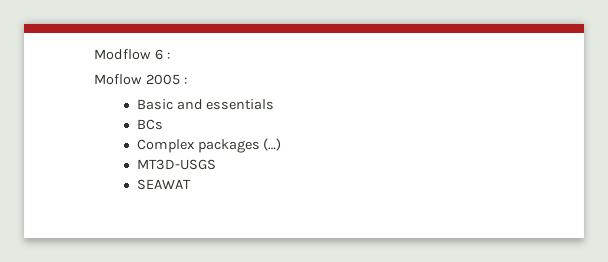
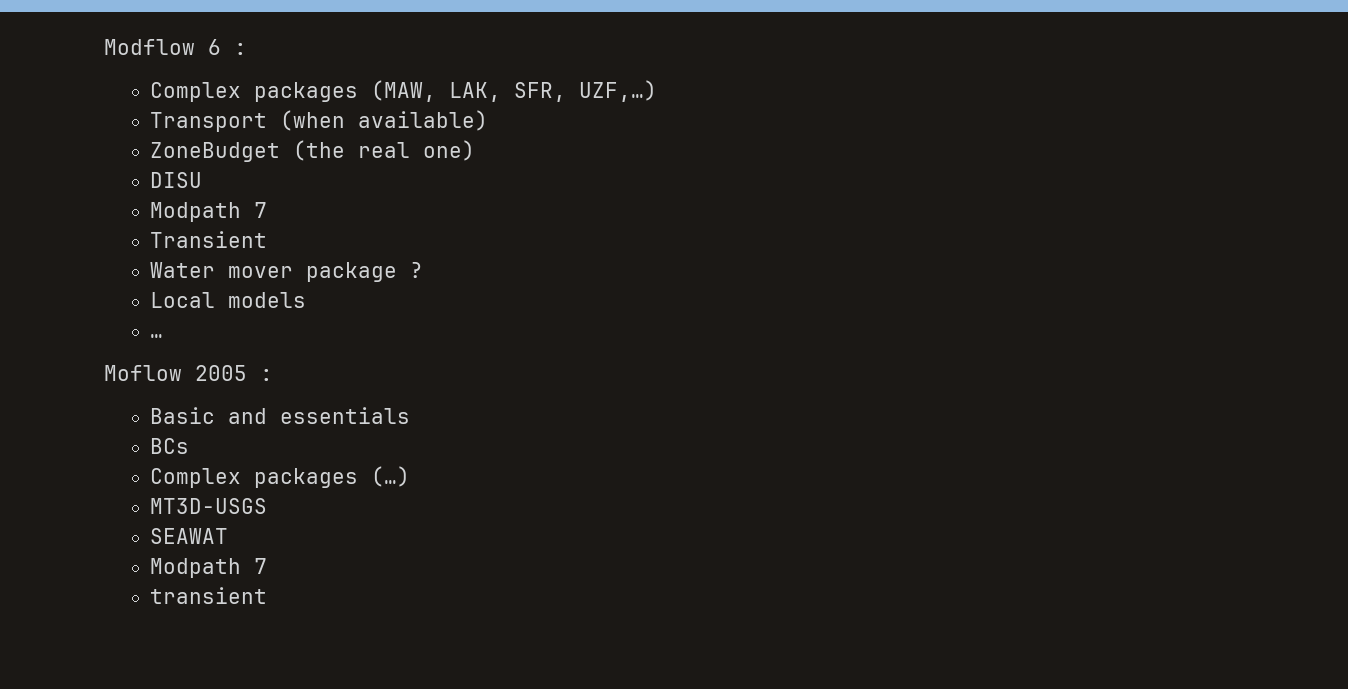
(170, 55) none -> [150,80,658,102] [150,110,489,132] [150,140,476,162] [150,172,203,188] [150,202,268,222] [150,231,268,248] [150,262,424,282] [150,292,307,308] [150,334,164,338] // Complex packages (MAW, LAK, SFR, UZF,…) // Transport (when available) // ZoneBudget (the real one) // DISU // Modpath 7 // Transient // Water mover package ? // Local models // …
(191, 184) none -> [150,558,268,578] [150,587,268,604] // Modpath 7 // transient

